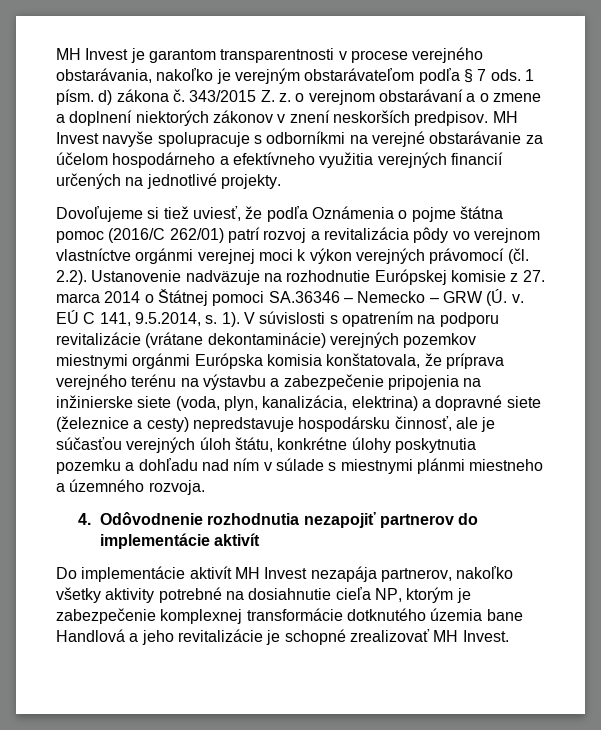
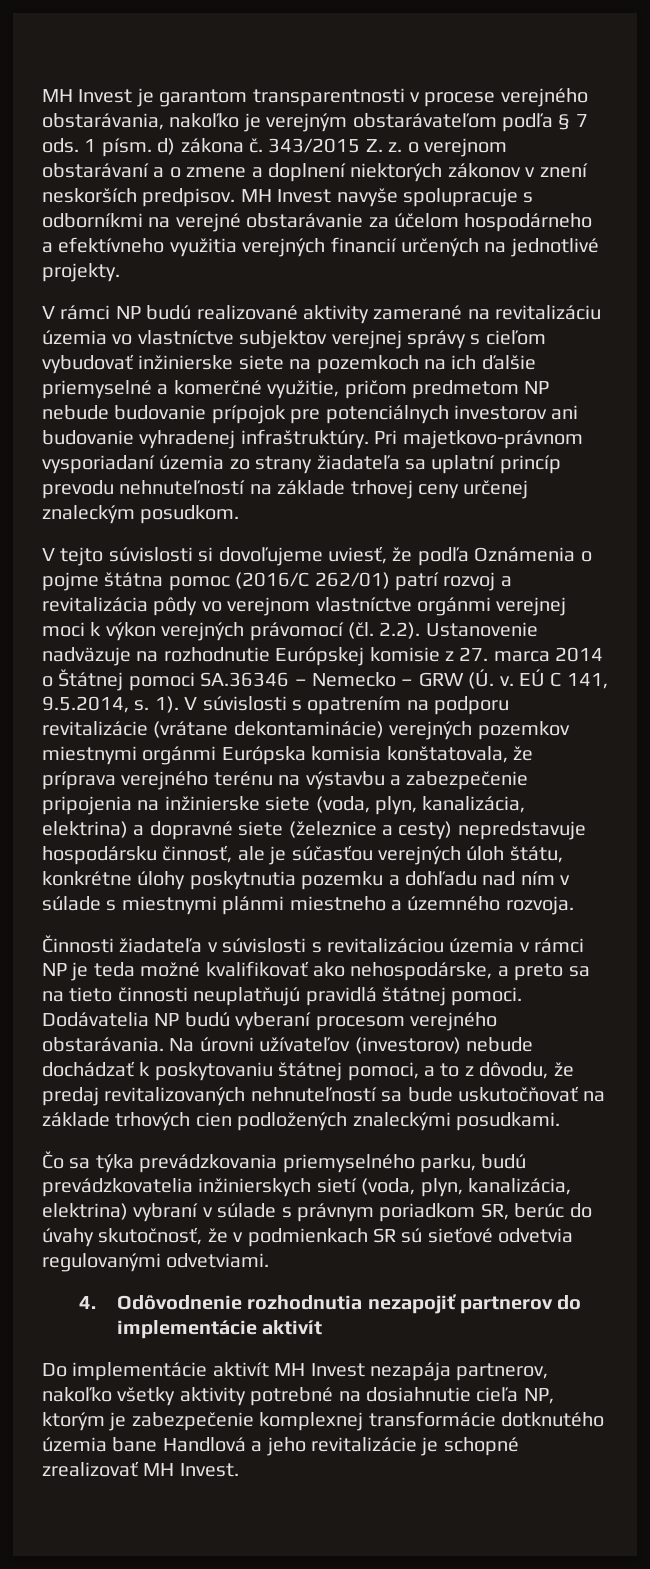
[56,206,189,222] Dovoľujeme si tiež -> [42,305,602,324] [42,330,546,349] [42,354,536,374] [42,380,550,399] [42,405,579,424] [42,429,583,449] [42,455,561,474] [42,480,529,499] [42,505,240,524] [42,547,323,566] V rámci NP budú realizované aktivity zamerané na revitalizáciu územia vo vlastníctve subjektov verejnej správy s cieľom vybudovať inžinierske siete na pozemkoch na ich ďalšie priemyselné a komerčné využitie, pričom predmetom NP nebude budovanie prípojok pre potenciálnych investorov ani budovanie vyhradenej infraštruktúry. Pri majetkovo-právnom vysporiadaní územia zo strany žiadateľa sa uplatní princíp prevodu nehnuteľností na základe trhovej ceny určenej znaleckým posudkom. // V tejto súvislosti si dovoľujeme
(205, 487) none -> [42,935,585,953] [42,961,590,981] [42,987,523,1006] [42,1012,497,1031] [42,1037,533,1054] [42,1061,574,1081] [42,1086,606,1106] [42,1112,560,1131] [42,1151,527,1173] [42,1178,571,1197] [42,1203,592,1222] [42,1227,574,1247] [42,1253,270,1272] // Činnosti žiadateľa v súvislosti s revitalizáciou územia v rámci NP je teda možné kvalifikovať ako nehospodárske, a preto sa na tieto činnosti neuplatňujú pravidlá štátnej pomoci. Dodávatelia NP budú vyberaní procesom verejného obstarávania. Na úrovni užívateľov (investorov) nebude dochádzať k poskytovaniu štátnej pomoci, a to z dôvodu, že predaj revitalizovaných nehnuteľností sa bude uskutočňovať na základe trhových cien podložených znaleckými posudkami. // Čo sa týka prevádzkovania priemyselného parku, budú prevádzkovatelia inžinierskych sietí (voda, plyn, kanalizácia, elektrina) vybraní v súlade s právnym poriadkom SR, berúc do úvahy skutočnosť, že v podmienkach SR sú sieťové odvetvia regulovanými odvetviami.

